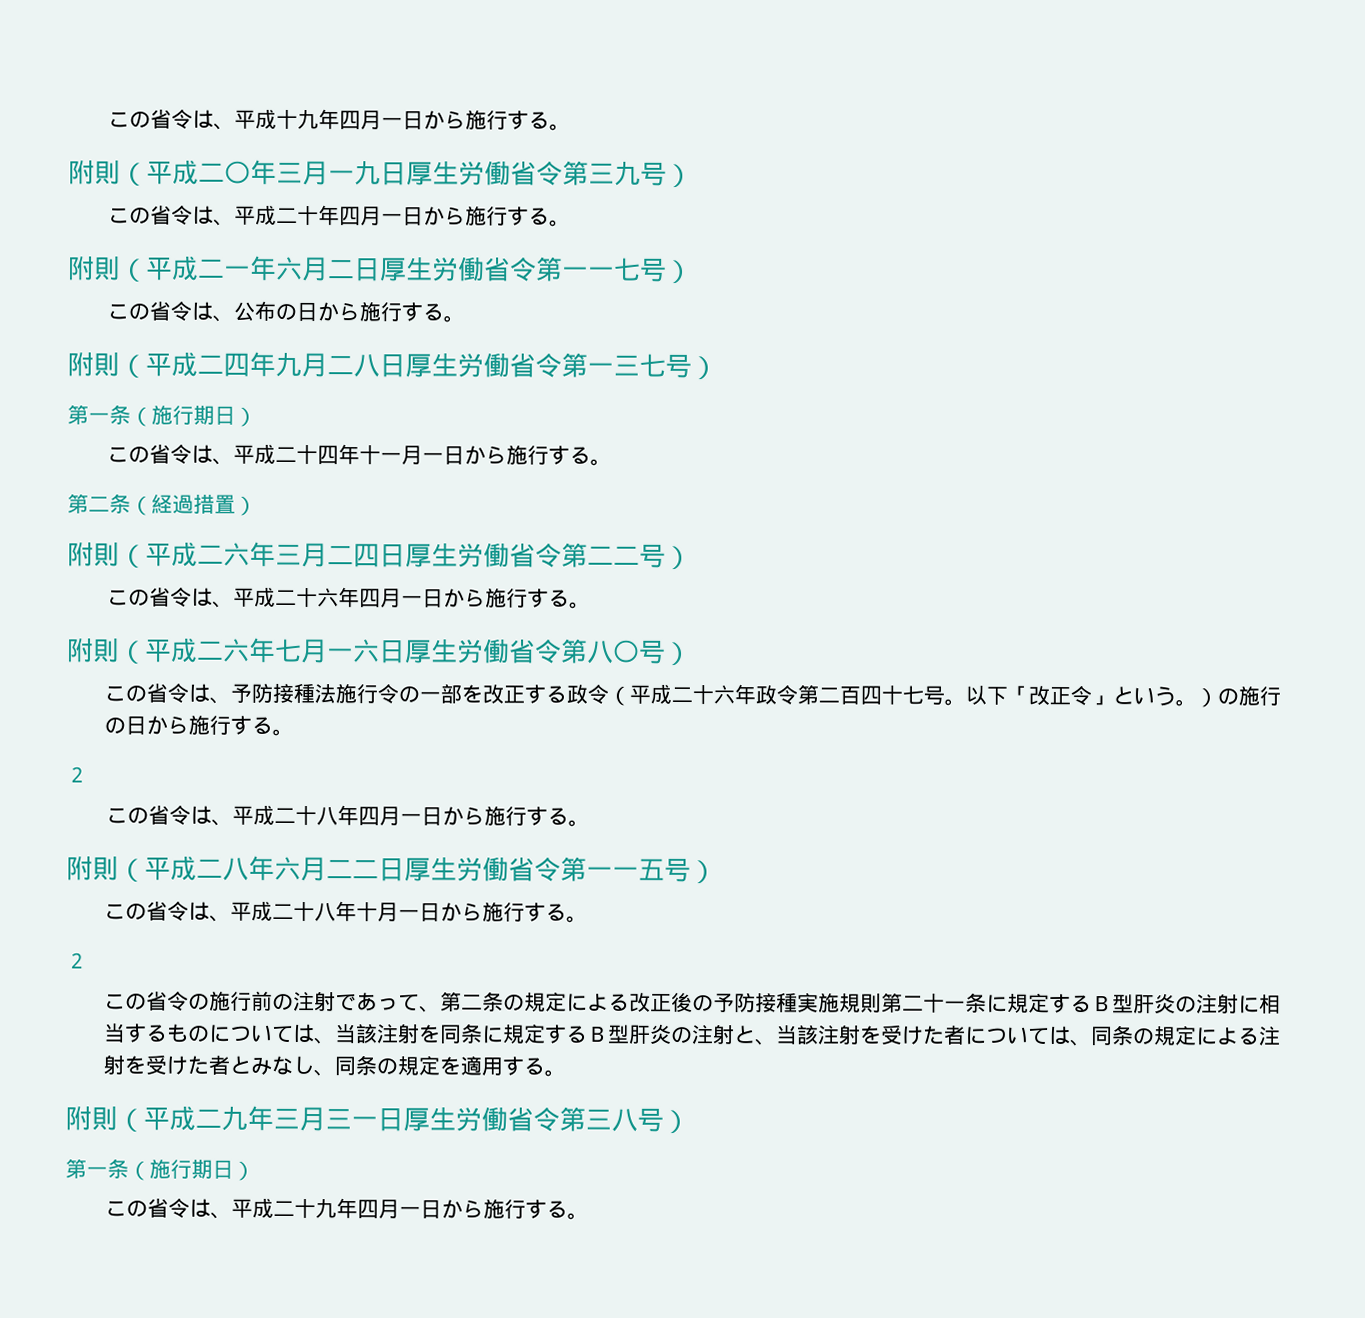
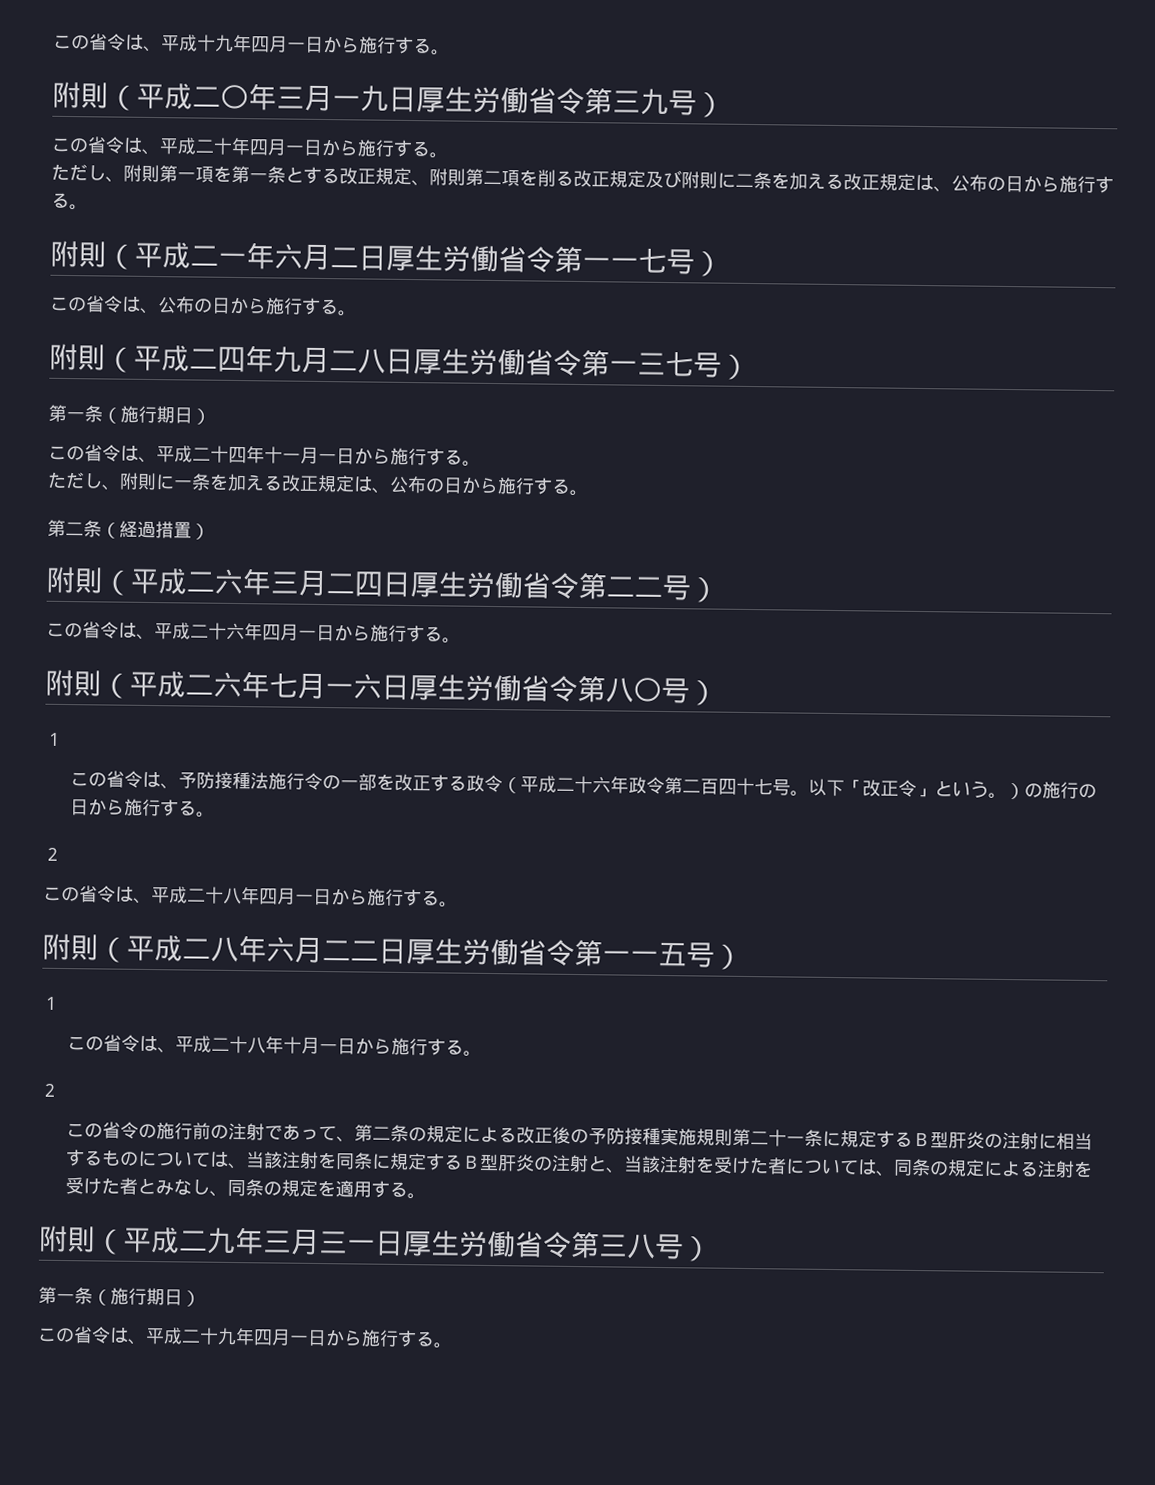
(572, 223) none -> [51,163,1114,194] [51,192,88,211] // ただし、附則第一項を第一条とする改正規定、附則第二項を削る改正規定及び附則に二条を加える改正規定は、公布の日から施行する。
(613, 462) none -> [47,471,588,497] // ただし、附則に一条を加える改正規定は、公布の日から施行する。
(692, 654) none -> [44,732,64,746] // １
(717, 872) none -> [41,996,60,1010] // １

